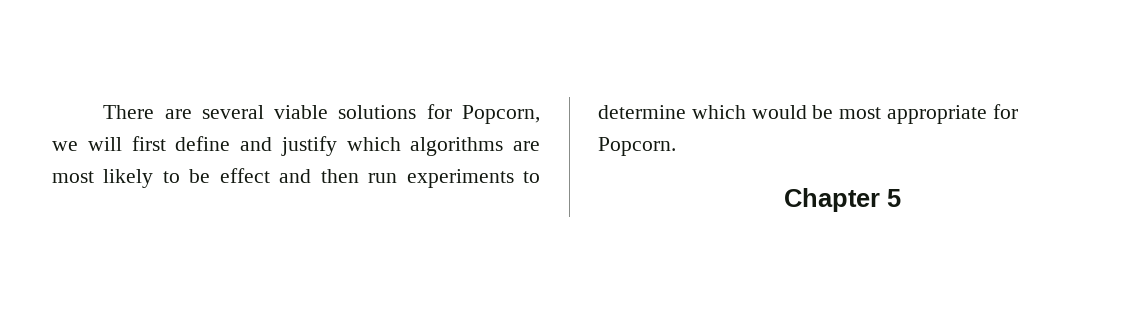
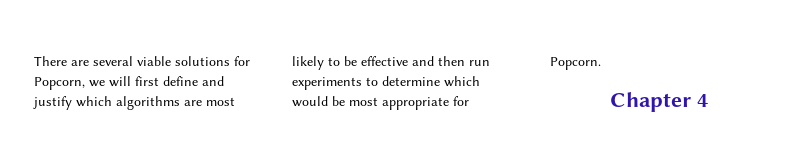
[219,168,270,183] effect -> [361,56,408,66] effective
[886,189,901,207] 5 -> [697,94,708,107] 4

